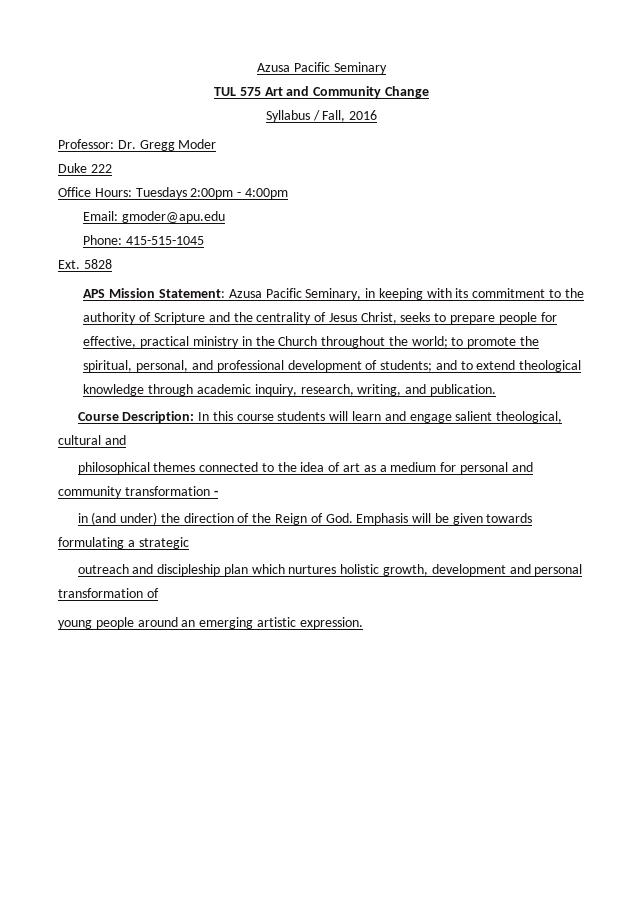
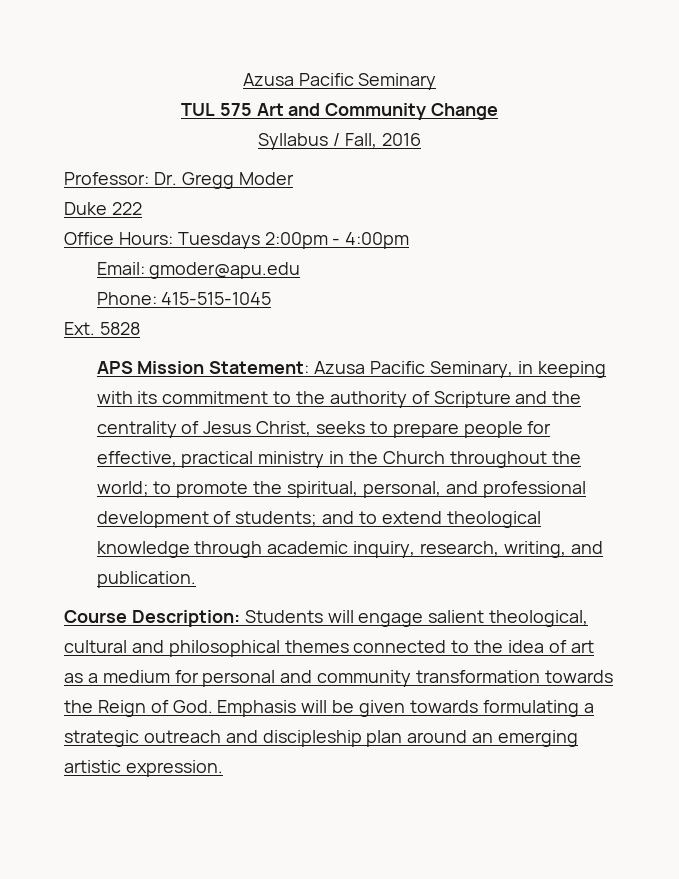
[198,411,406,421] In this course students will learn and -> [244,610,354,623] Students will
(126, 440) // -> (164, 646) none
[213,490,218,496] [77,512,250,525] - // in (and under) the direction of -> [544,670,613,683] towards
(189, 543) // -> (139, 738) none
[251,564,583,576] [58,588,159,598] [58,617,134,629] which nurtures holistic growth, development and personal transformation of // young people -> (403, 738) none

